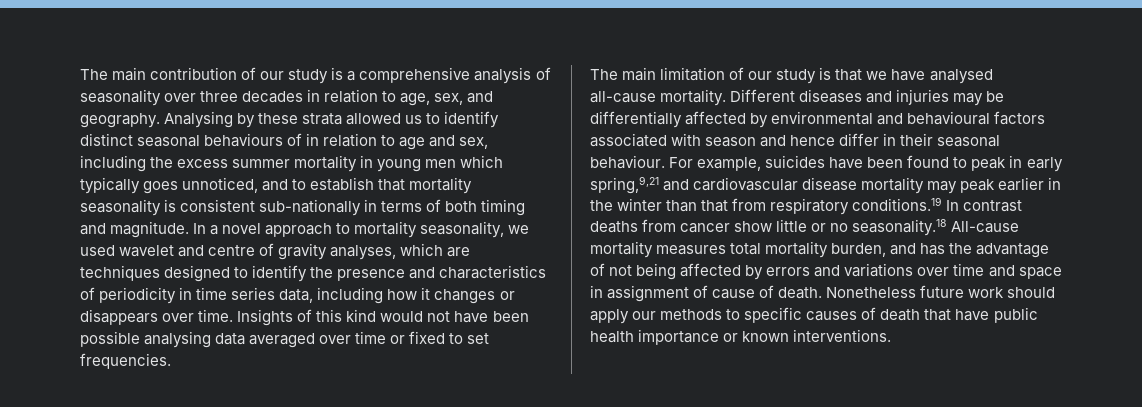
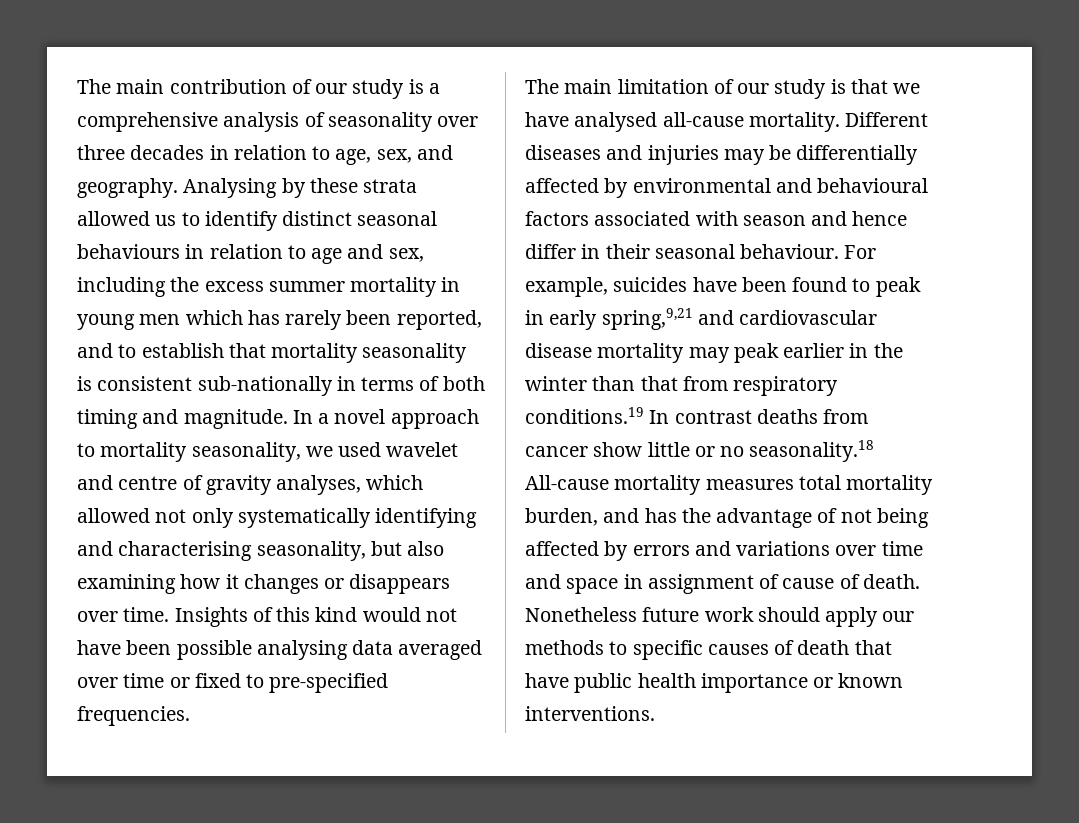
[287,133,303,146] of -> (180, 251) none
[80,177,259,194] typically goes unnoticed, -> [247,310,482,330] has rarely been reported,
[447,247,471,257] [80,265,547,282] [80,287,384,304] are techniques designed to identify the presence and characteristics of periodicity in time series data, including -> [77,508,478,528] [77,541,445,561] [77,574,176,594] allowed not only systematically identifying and characterising seasonality, but also examining
[467,333,490,344] set -> [269,673,389,693] pre-specified

